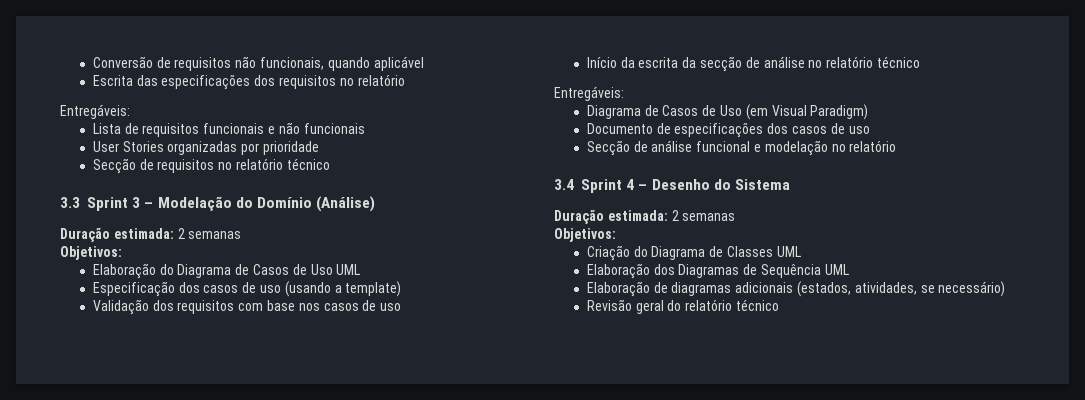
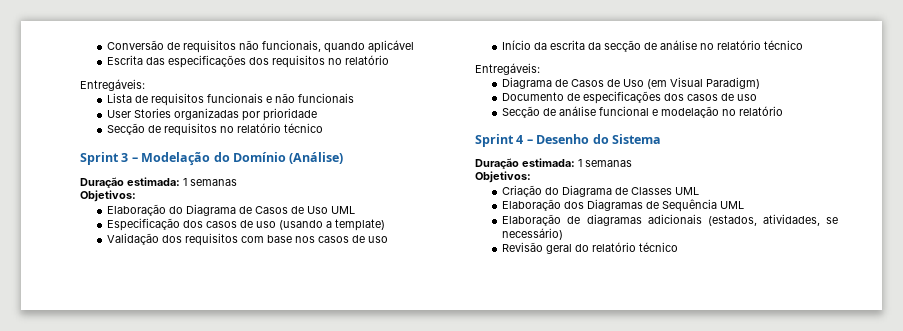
[60,197,80,208] 3.3 -> (324, 128) none
[177,228,185,239] 2 -> [183,178,187,186] 1
[554,179,574,190] 3.4 -> (784, 111) none
[671,210,679,221] 2 -> [578,159,582,167] 1

